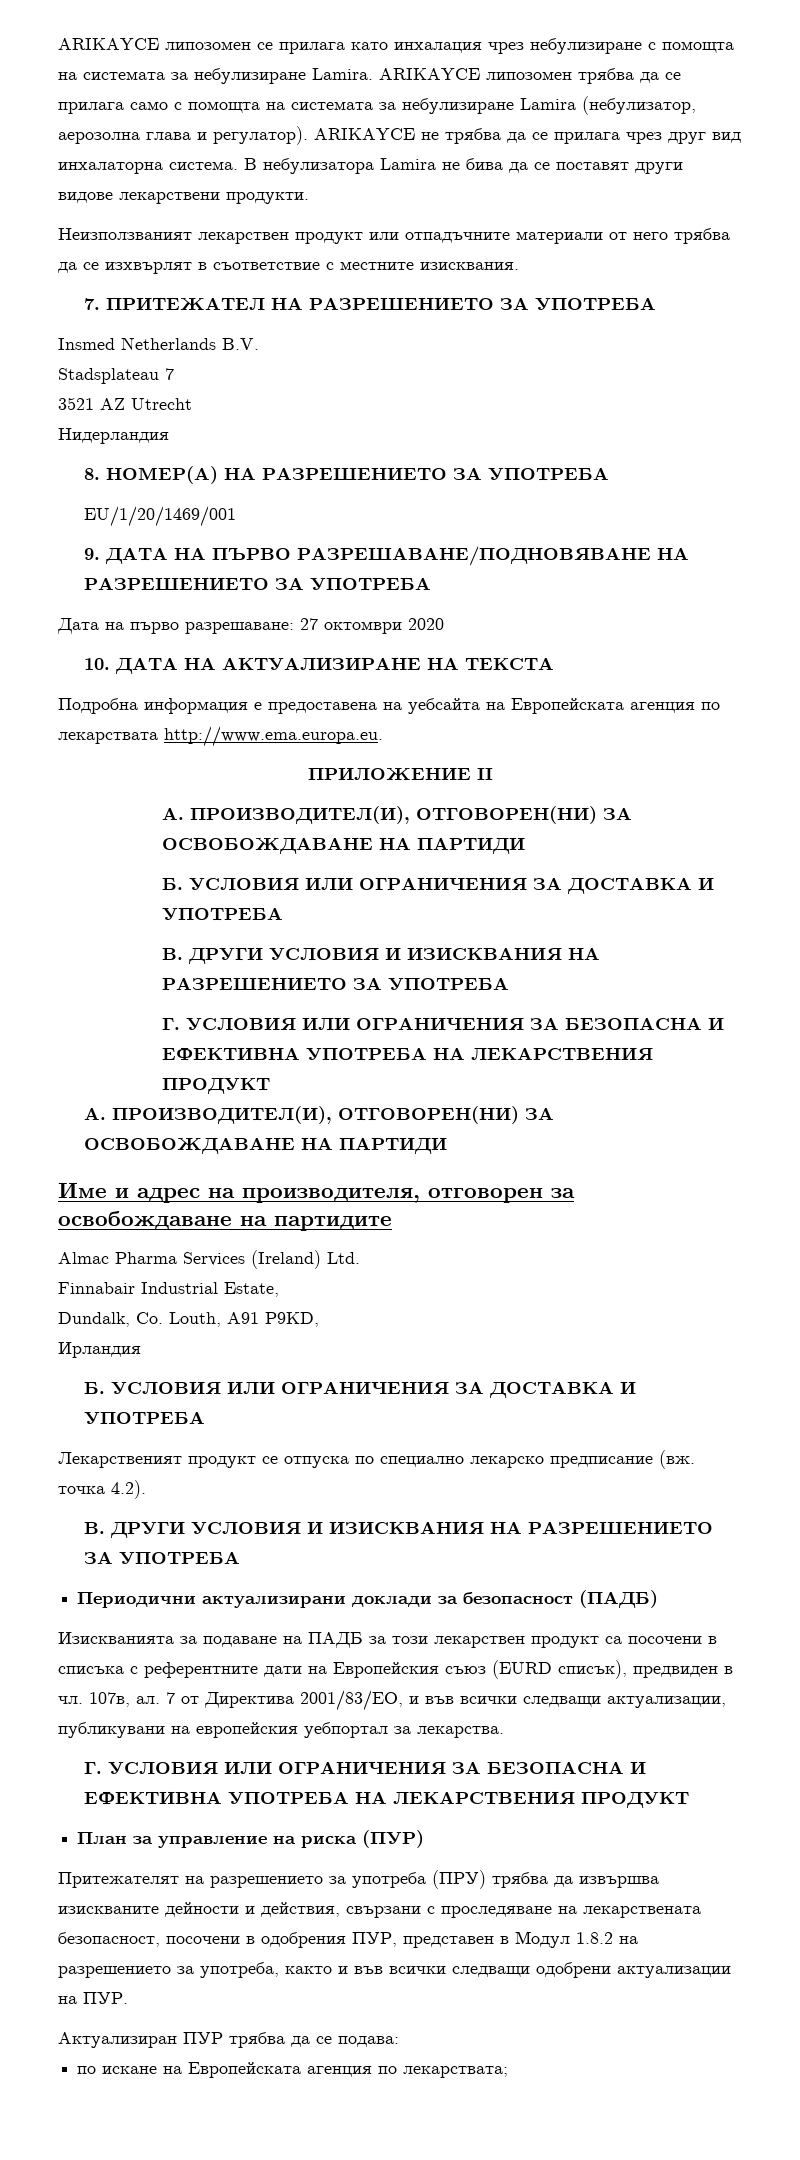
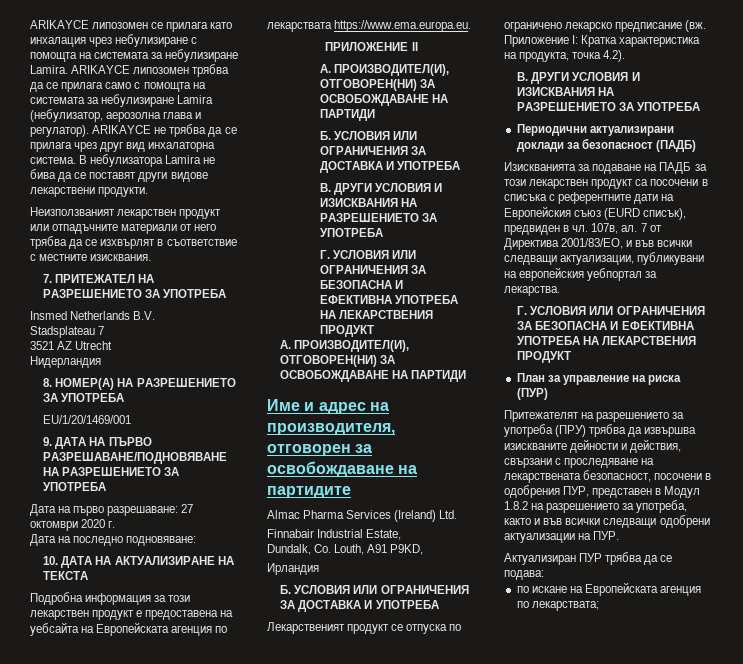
(444, 624) none -> [108,521,116,528] [30,534,197,546] г. // Дата на последно подновяване:
(248, 706) none -> [154,595,191,602] [30,610,135,620] за този лекарствен продукт
[164,726,383,747] http://www.ema.europa.eu. -> [334,20,472,32] https://www.ema.europa.eu.
[380,1456,464,1467] специално -> [504,22,562,32] ограничено
(695, 1459) none -> [504,35,701,47] [504,52,570,62] Приложение I: Кратка характеристика на продукта,

